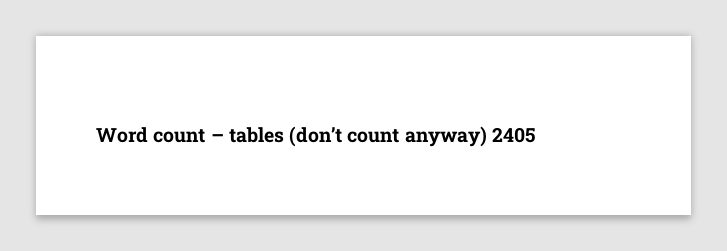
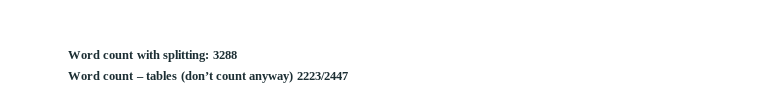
[96,127,206,143] Word count -> [68,50,237,62] [68,71,135,80] Word count with splitting: 3288 // Word count
[491,127,535,143] 2405 -> [296,72,348,80] 2223/2447

